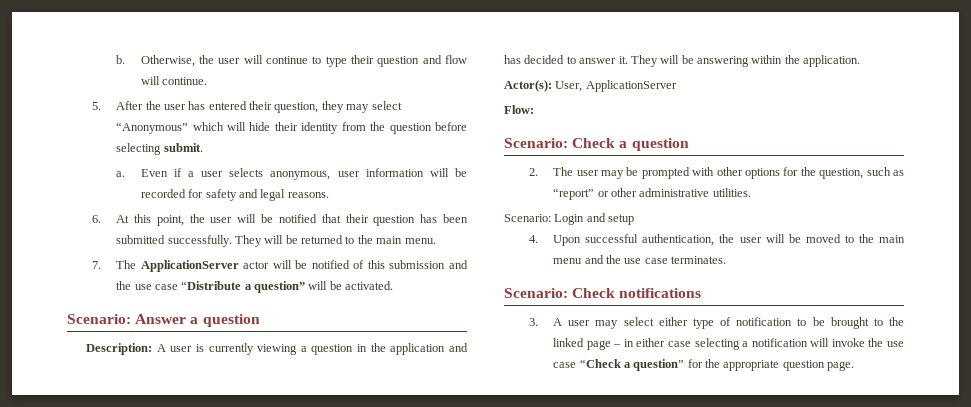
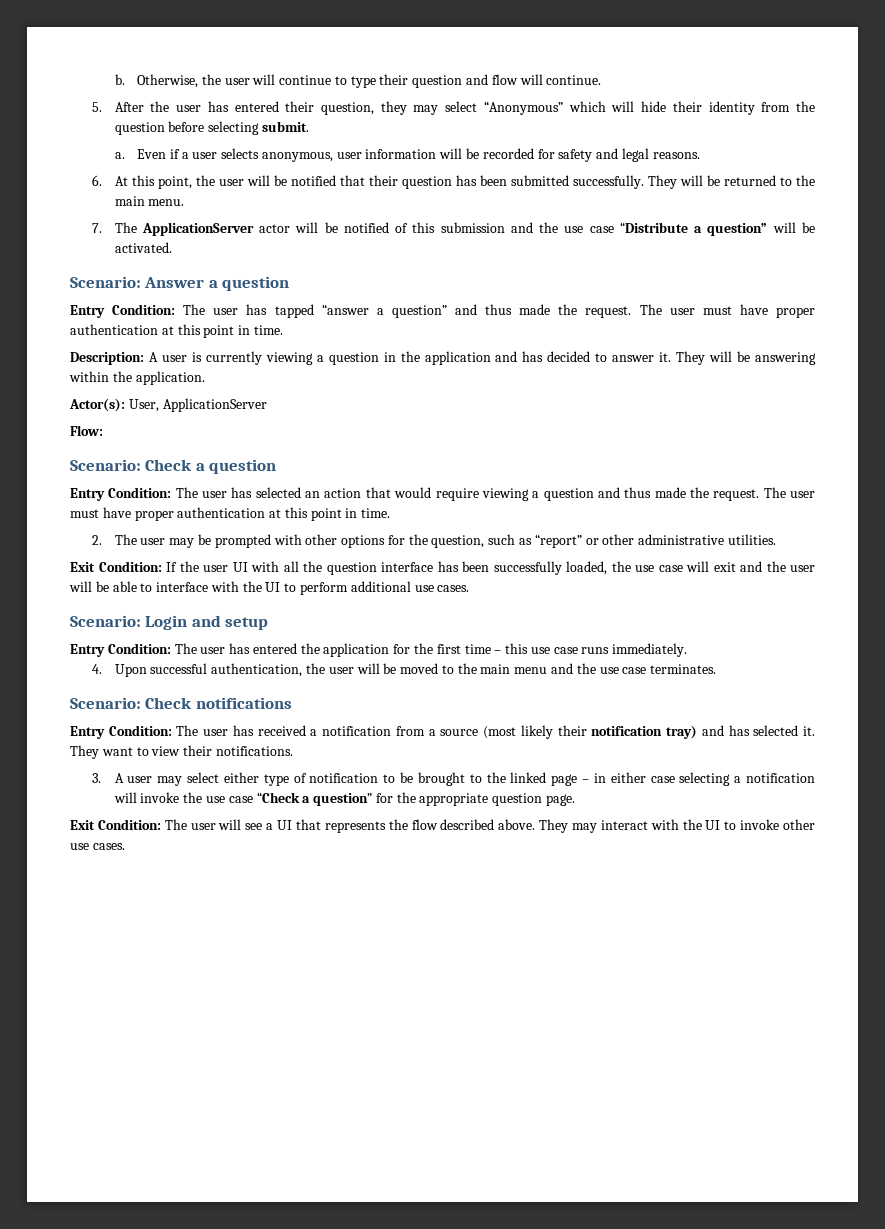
(260, 320) none -> [70,304,815,318] [70,324,283,338] // Entry Condition: The user has tapped “answer a question” and thus made the request. The user must have proper authentication at this point in time.
(689, 144) none -> [70,487,816,501] [70,507,391,521] // Entry Condition: The user has selected an action that would require viewing a question and thus made the request. The user must have proper authentication at this point in time.
[504,213,635,225] Scenario: Login and setup -> [70,561,815,575] [69,581,470,595] [70,615,269,630] [70,643,688,657] Exit Condition: If the user UI with all the question interface has been successfully loaded, the use case will exit and the user will be able to interface with the UI to perform additional use cases. // Scenario: Login and setup // Entry Condition: The user has entered the application for the first time – this use case runs immediately.
(702, 293) none -> [70,725,815,739] [70,745,293,759] // Entry Condition: The user has received a notification from a source (most likely their notification tray) and has selected it. They want to view their notifications.
(855, 366) none -> [70,819,816,833] [70,843,125,850] // Exit Condition: The user will see a UI that represents the flow described above. They may interact with the UI to invoke other use cases.

